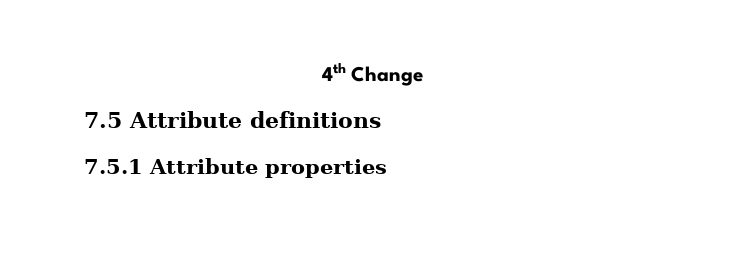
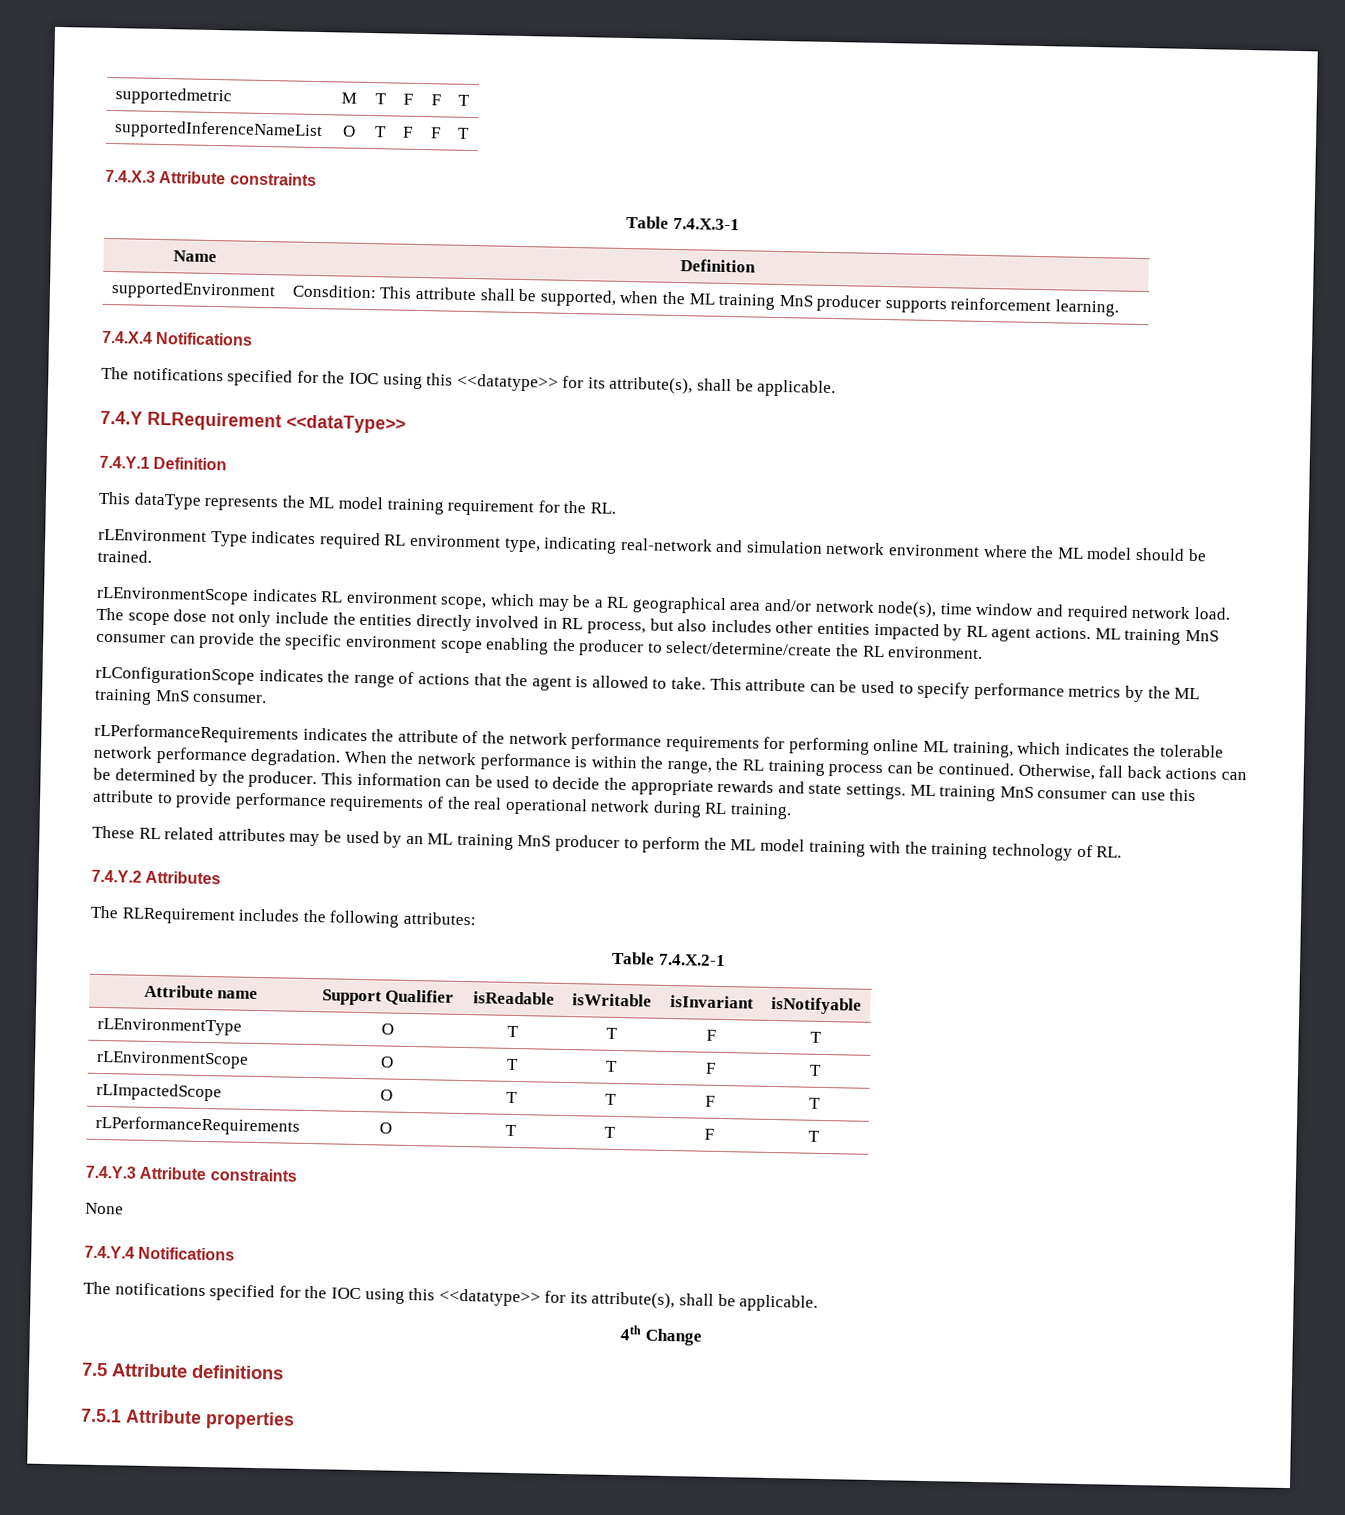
(321, 72) none -> [114,87,232,106] [341,92,357,104] [374,93,387,105] [403,93,413,105] [430,94,441,106] [458,94,470,106] [113,120,323,141] [341,125,356,137] [373,126,387,138] [402,126,413,138] [429,127,441,139] [457,127,470,139] [105,169,317,186] [626,216,740,231] [172,250,217,263] [679,259,756,273] [110,281,276,301] [291,284,1120,317] [101,330,254,346] [101,366,837,398] [100,410,406,434] [99,455,228,471] [98,491,616,517] [98,528,1207,562] [97,549,152,563] [96,586,1231,622] [96,607,1219,645] [96,631,984,659] [95,665,1201,703] [94,688,268,705] [94,723,1225,758] [93,745,1247,781] [93,767,1197,802] [93,789,793,820] [92,825,1123,861] [91,869,222,885] [90,905,476,928] [611,951,726,967] [143,984,259,1000] [321,989,455,1006] [472,991,555,1005] [572,993,652,1007] [669,994,754,1009] [771,996,862,1015] [96,1017,242,1036] [380,1023,394,1035] [507,1025,519,1038] [605,1027,618,1039] [705,1029,716,1041] [810,1031,822,1043] [95,1050,249,1069] [379,1056,394,1068] [506,1058,519,1071] [604,1060,618,1072] [704,1062,716,1074] [809,1064,822,1076] [95,1082,222,1102] [379,1089,393,1101] [506,1091,518,1104] [604,1093,617,1105] [704,1095,715,1107] [809,1097,821,1109] [94,1115,300,1136] [378,1122,392,1134] [505,1124,517,1137] [603,1126,616,1138] [703,1128,714,1140] [808,1130,820,1142] [85,1165,297,1182] [85,1202,124,1215] [84,1245,236,1261] [83,1281,819,1312] supportedmetric | M | T | F | F | T // supportedInferenceNameList | O | T | F | F | T // 7.4.X.3 Attribute constraints // Table 7.4.X.3-1 // Name | Definition // supportedEnvironment | Consdition: This attribute shall be supported, when the ML training MnS producer supports reinforcement learning. // 7.4.X.4 Notifications // The notifications specified for the IOC using this <<datatype>> for its attribute(s), shall be applicable. // 7.4.Y RLRequirement <<dataType>> // 7.4.Y.1 Definition // This dataType represents the ML model training requirement for the RL. // rLEnvironment Type indicates required RL environment type, indicating real-network and simulation network environment where the ML model should be trained. // rLEnvironmentScope indicates RL environment scope, which may be a RL geographical area and/or network node(s), time window and required network load. The scope dose not only include the entities directly involved in RL process, but also includes other entities impacted by RL agent actions. ML training MnS consumer can provide the specific environment scope enabling the producer to select/determine/create the RL environment. // rLConfigurationScope indicates the range of actions that the agent is allowed to take. This attribute can be used to specify performance metrics by the ML training MnS consumer. // rLPerformanceRequirements indicates the attribute of the network performance requirements for performing online ML training, which indicates the tolerable network performance degradation. When the network performance is within the range, the RL training process can be continued. Otherwise, fall back actions can be determined by the producer. This information can be used to decide the appropriate rewards and state settings. ML training MnS consumer can use this attribute to provide performance requirements of the real operational network during RL training. // These RL related attributes may be used by an ML training MnS producer to perform the ML model training with the training technology of RL. // 7.4.Y.2 Attributes // The RLRequirement includes the following attributes: // Table 7.4.X.2-1 // Attribute name | Support Qualifier | isReadable | isWritable | isInvariant | isNotifyable // rLEnvironmentType | O | T | T | F | T // rLEnvironmentScope | O | T | T | F | T // rLImpactedScope | O | T | T | F | T // rLPerformanceRequirements | O | T | T | F | T // 7.4.Y.3 Attribute constraints // None // 7.4.Y.4 Notifications // The notifications specified for the IOC using this <<datatype>> for its attribute(s), shall be applicable. //

